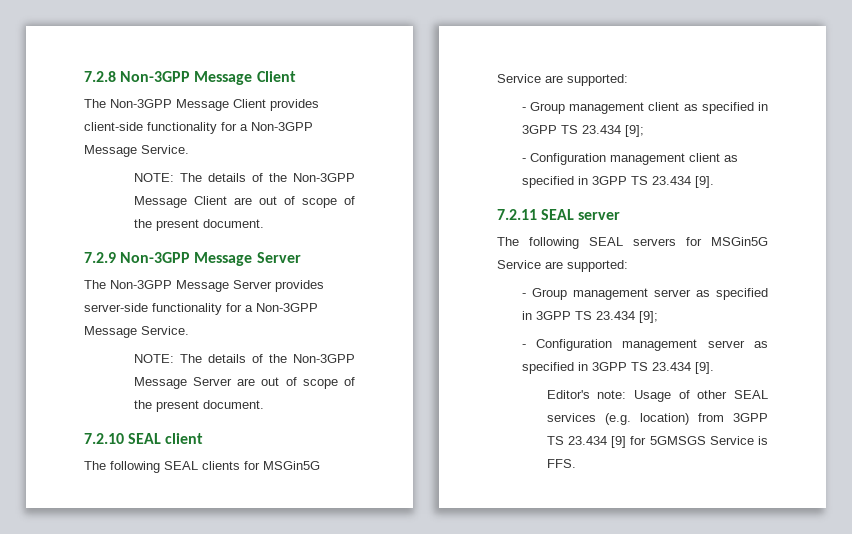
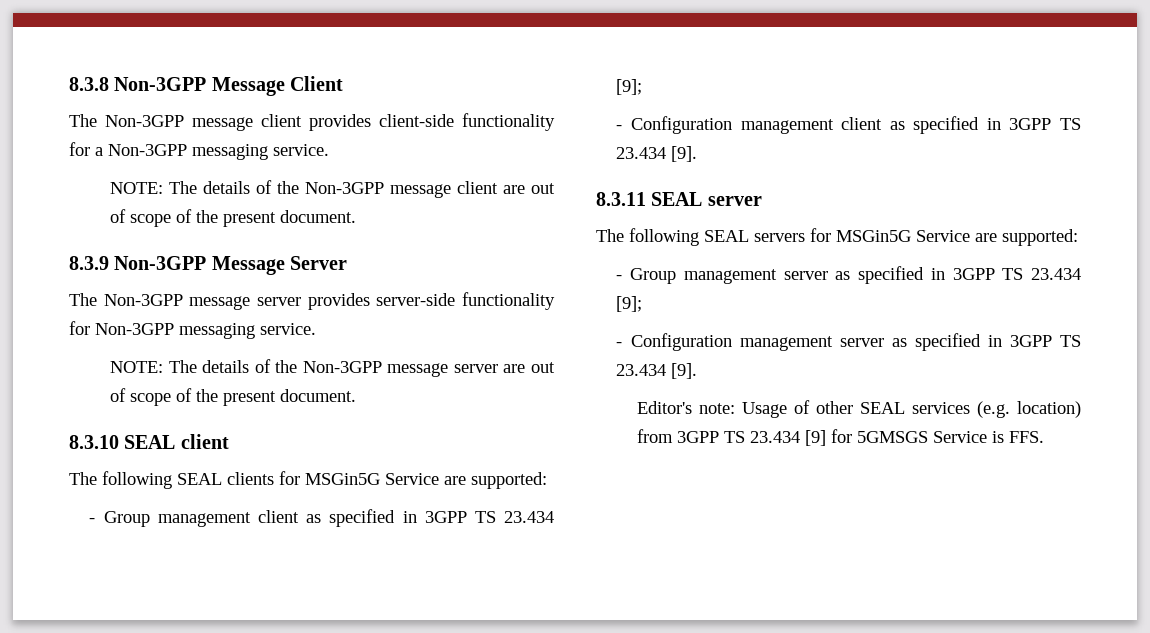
[84,71,116,82] 7.2.8 -> [69,77,109,91] 8.3.8
[176,99,266,111] Message Client -> [192,114,302,131] message client
[84,145,189,157] [133,173,355,182] [133,196,355,208] [133,219,264,231] [84,252,116,263] Message Service. // NOTE: The details of the Non-3GPP Message Client are out of scope of the present document. // 7.2.9 -> [192,144,329,160] [109,180,556,198] [109,209,356,227] [69,256,109,270] messaging service. // NOTE: The details of the Non-3GPP message client are out of scope of the present document. // 8.3.9
[176,280,272,292] Message Server -> [189,296,301,310] message server
[245,303,318,312] [84,326,189,338] [133,354,355,363] [133,377,355,389] [133,400,264,412] [84,433,124,444] a Non-3GPP Message Service. // NOTE: The details of the Non-3GPP Message Server are out of scope of the present document. // 7.2.10 -> [95,323,316,339] [109,359,556,377] [109,388,356,406] [69,435,119,449] Non-3GPP messaging service. // NOTE: The details of the Non-3GPP message server are out of scope of the present document. // 8.3.10
[497,209,537,220] 7.2.11 -> [596,192,646,206] 8.3.11

